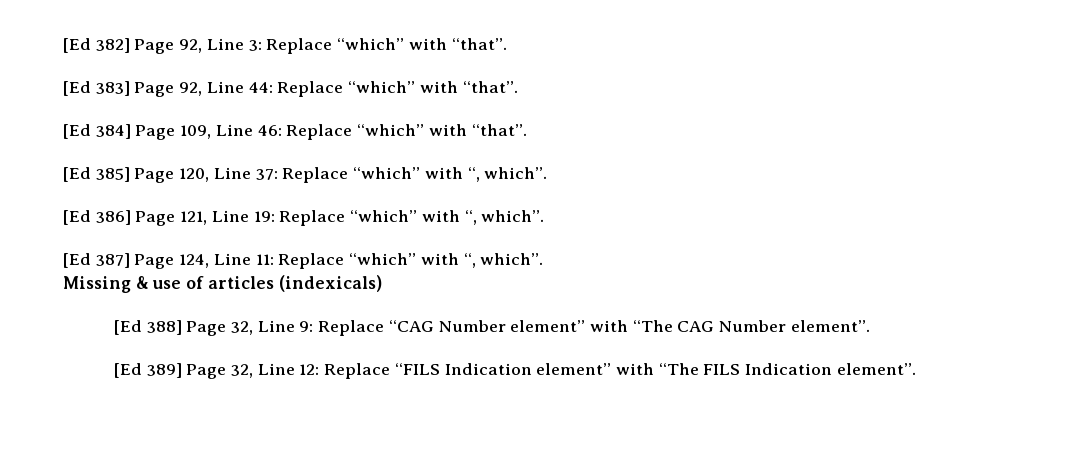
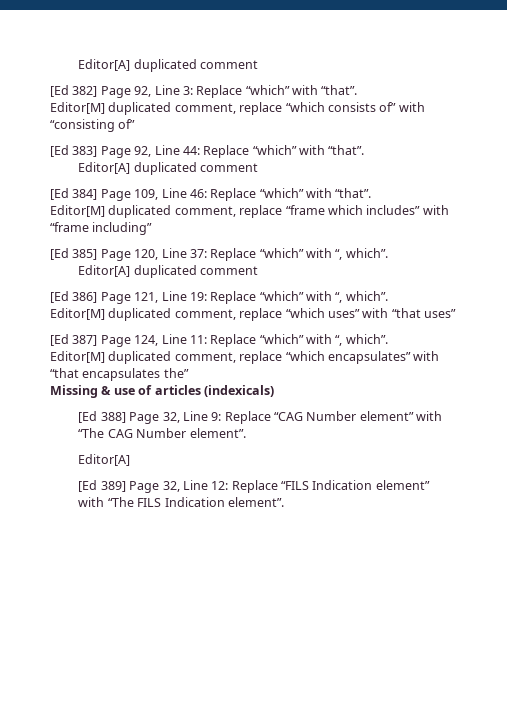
(63, 45) none -> [78,59,259,72] Editor[A] duplicated comment //
(507, 44) none -> [50,102,425,115] [50,119,136,132] // Editor[M] duplicated comment, replace “which consists of” with “consisting of”
(518, 87) none -> [78,162,259,175] // Editor[A] duplicated comment
(527, 130) none -> [50,205,449,218] [50,222,153,235] // Editor[M] duplicated comment, replace “frame which includes” with “frame including”
(548, 173) none -> [78,265,259,278] // Editor[A] duplicated comment
(545, 216) none -> [50,308,456,321] // Editor[M] duplicated comment, replace “which uses” with “that uses”
(544, 259) none -> [50,351,440,364] [50,368,189,381] // Editor[M] duplicated comment, replace “which encapsulates” with “that encapsulates the”
(870, 326) none -> [78,454,131,466] // Editor[A]

